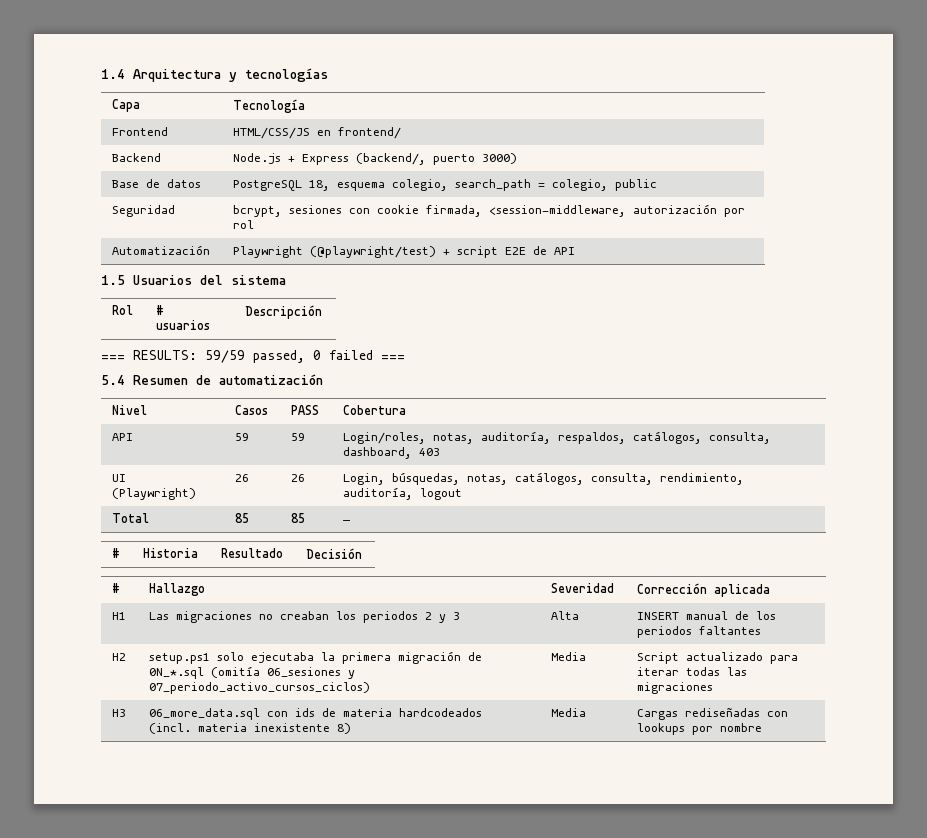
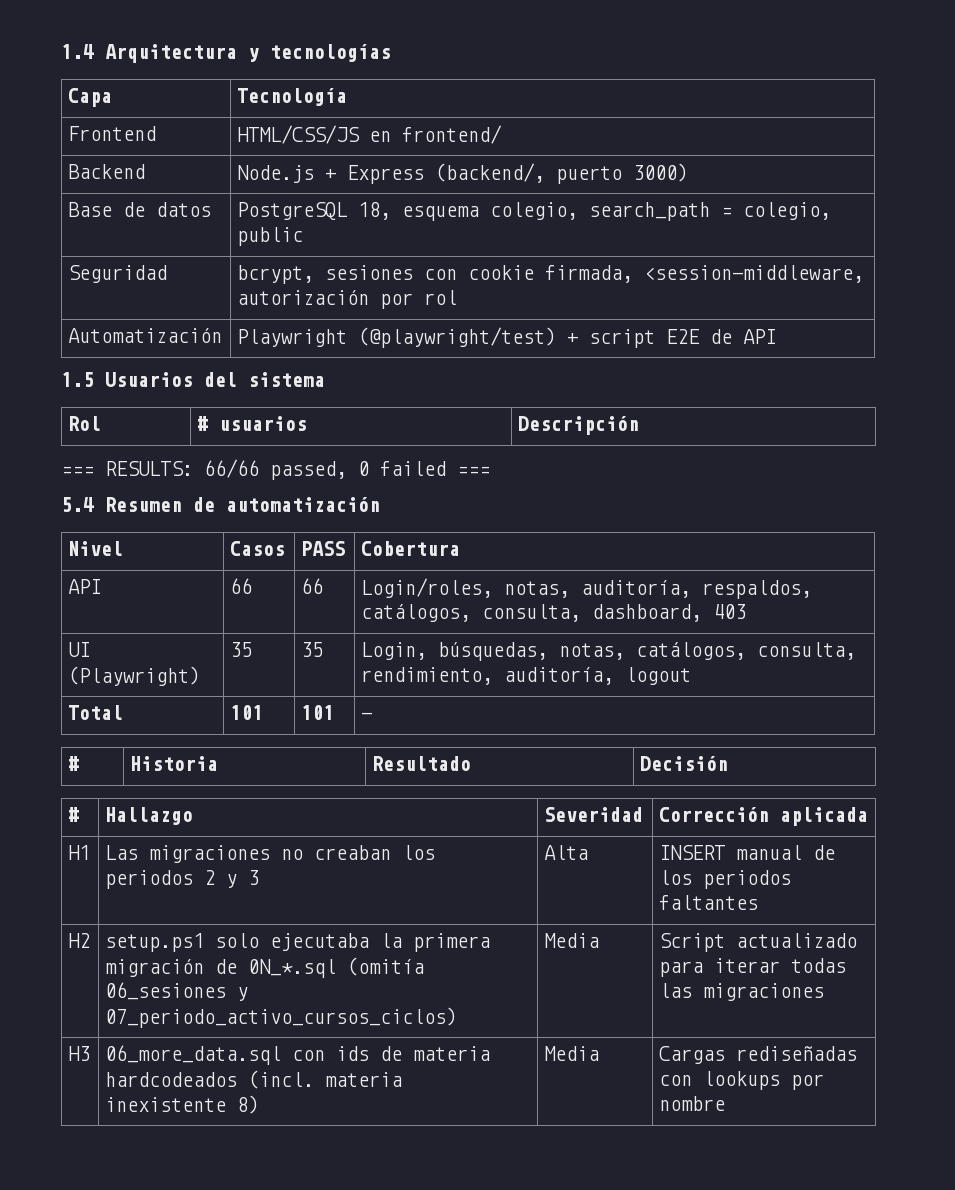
[205,350,245,363] 59/59 -> [204,459,259,478] 66/66
[235,433,250,441] [291,433,306,441] 59 | 59 -> [230,578,253,594] [301,578,324,594] 66 | 66
[235,474,250,482] [291,474,306,482] 26 | 26 -> [230,642,253,657] [301,642,324,657] 35 | 35
[235,513,250,523] [291,513,306,523] 85 | 85 -> [230,705,264,720] [301,705,335,720] 101 | 101

